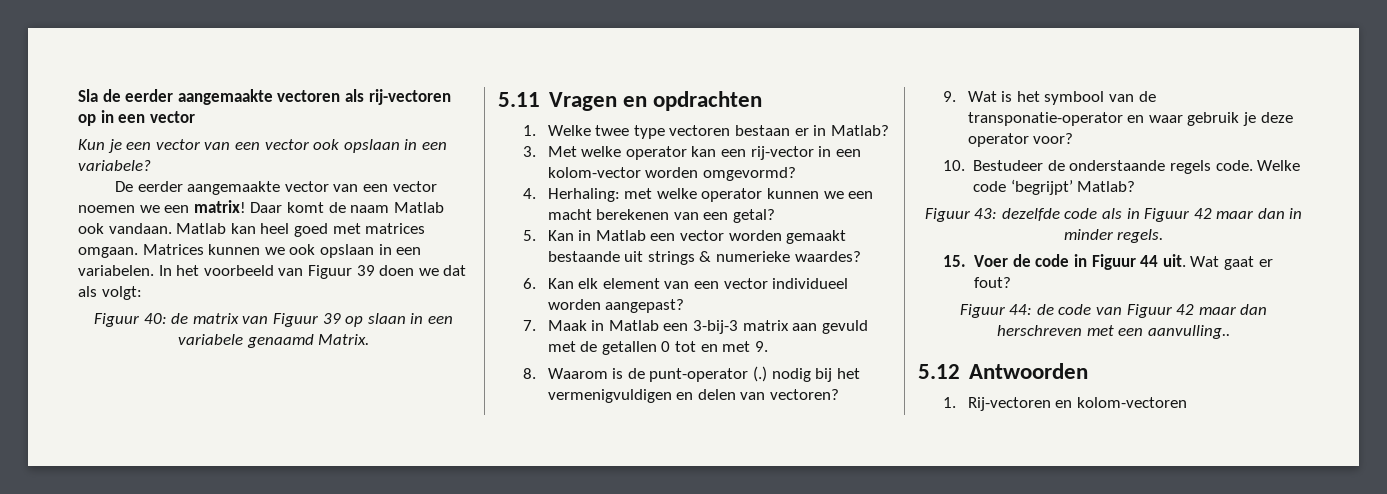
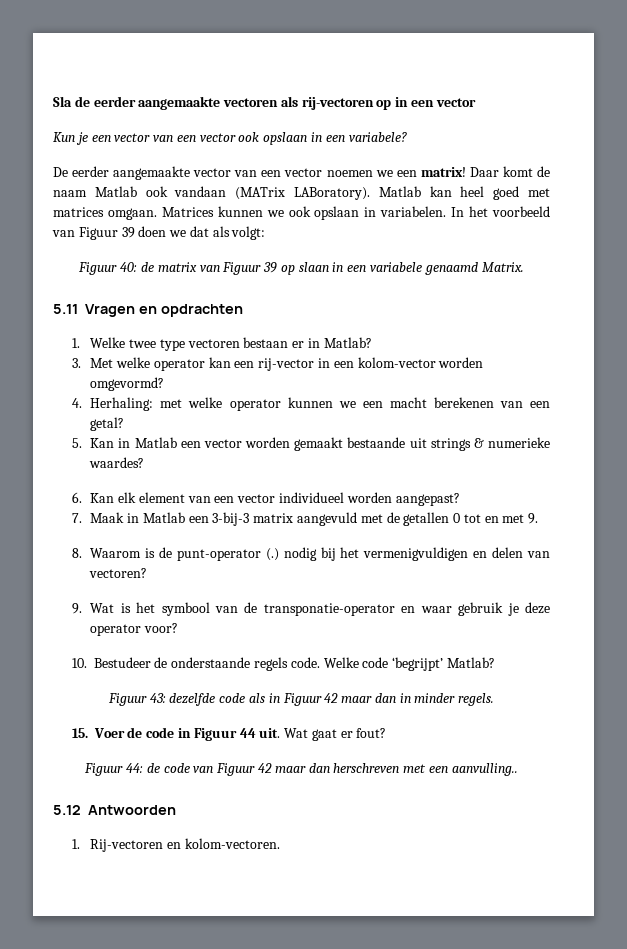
[108,223,172,234] vandaan. -> [174,186,370,200] vandaan (MATrix LABoratory).
[396,247,422,255] een -> (377, 212) none
[792,320,868,334] aan gevuld -> [296,512,357,526] aangevuld
[1076,397,1187,408] kolom-vectoren -> [184,838,280,849] kolom-vectoren.

